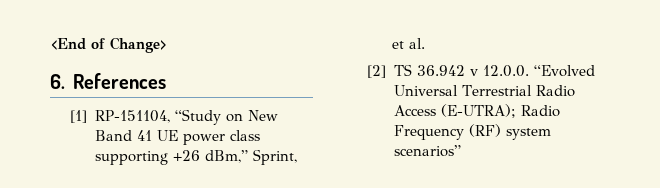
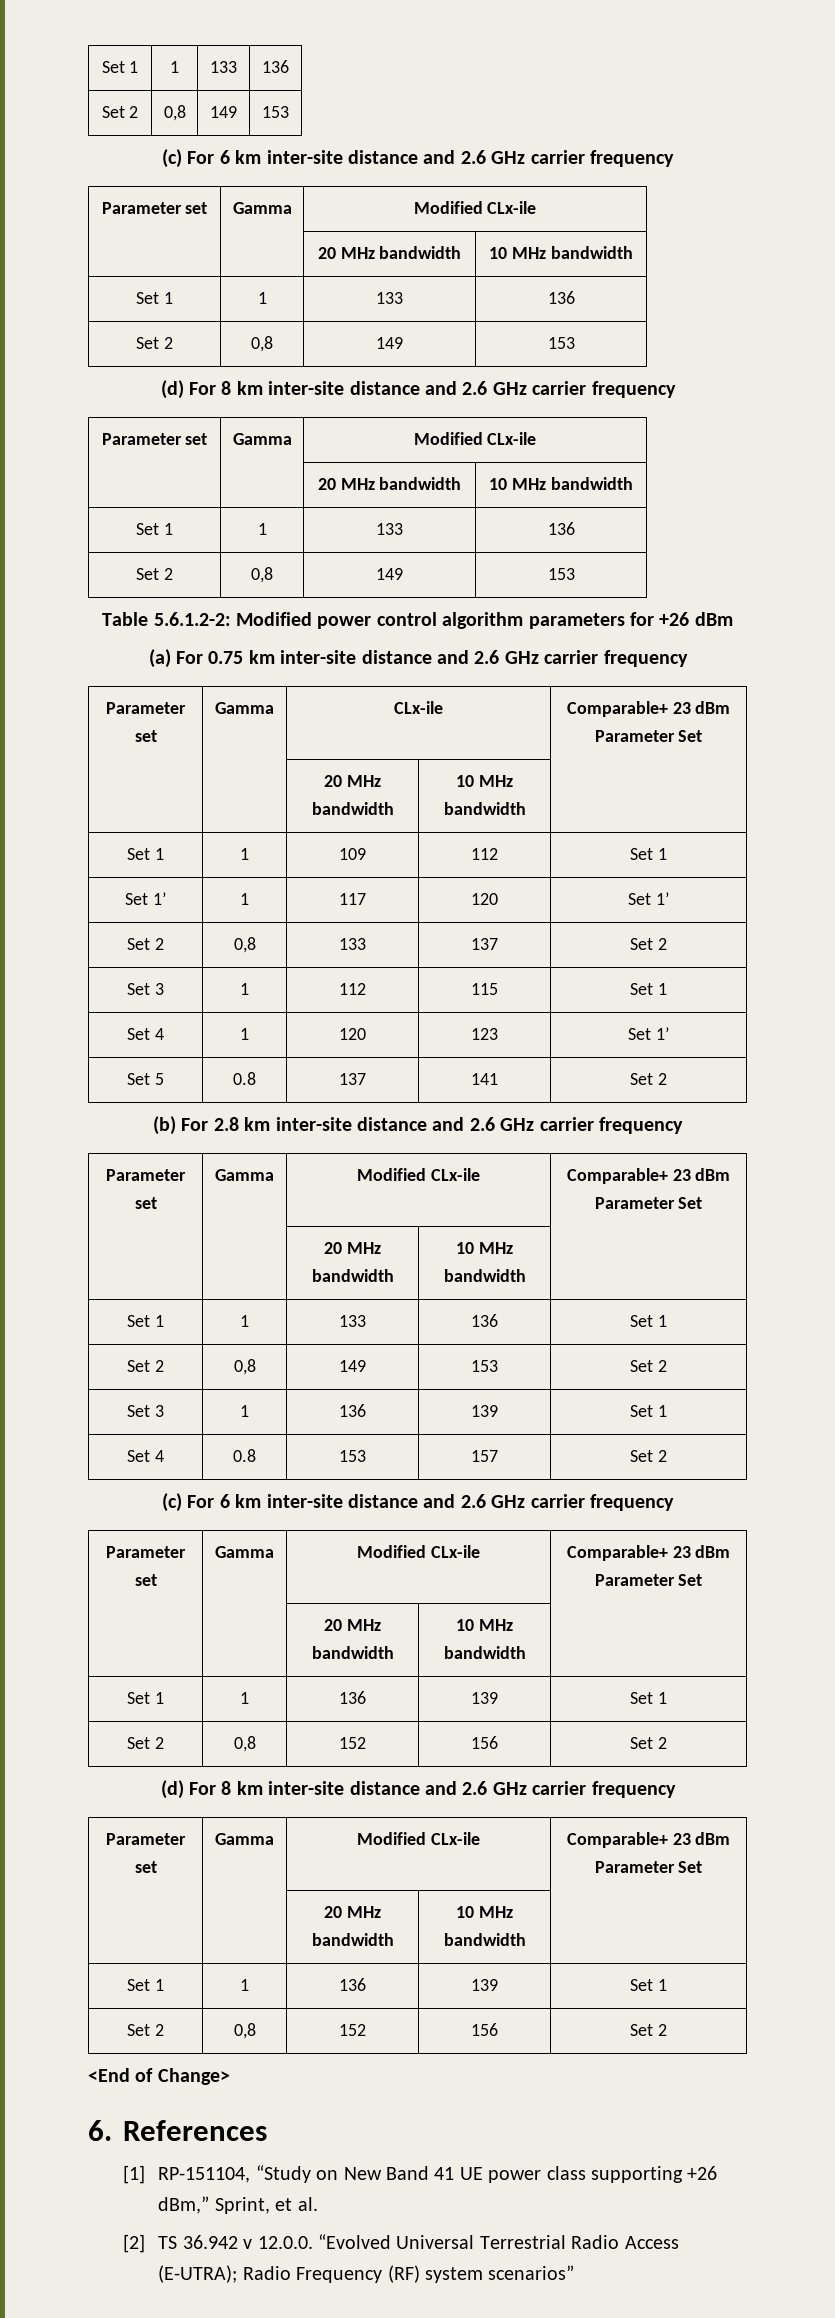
(50, 44) none -> [101,61,139,73] [170,61,179,73] [210,61,237,73] [262,60,289,73] [101,106,139,118] [163,105,186,121] [210,106,237,118] [262,106,289,118] [162,149,674,168] [101,202,208,214] [232,202,292,214] [413,201,537,214] [317,246,462,259] [489,246,633,259] [136,292,173,304] [257,292,267,304] [376,292,403,304] [547,291,575,304] [136,337,173,349] [251,336,273,352] [376,337,403,349] [547,337,575,349] [160,380,676,399] [101,433,208,445] [232,433,292,445] [413,432,537,445] [317,477,462,490] [489,477,633,490] [136,523,173,535] [257,523,267,535] [376,523,403,535] [547,522,575,535] [136,568,173,580] [251,567,273,583] [376,568,403,580] [547,568,575,580] [102,612,733,629] [148,649,688,668] [106,702,186,714] [134,730,157,742] [215,702,274,714] [394,701,443,714] [566,701,731,717] [594,730,703,742] [324,775,381,787] [311,802,394,815] [456,775,513,787] [443,802,526,815] [127,848,164,860] [240,848,249,860] [339,848,366,860] [471,848,498,860] [630,848,667,860] [125,892,166,905] [240,893,249,905] [339,893,366,905] [471,893,498,905] [628,892,669,905] [127,938,164,950] [233,937,256,953] [339,938,366,950] [471,938,498,950] [630,938,667,950] [127,983,164,995] [240,983,249,995] [339,983,366,995] [471,983,498,995] [630,983,667,995] [127,1028,164,1040] [240,1028,249,1040] [339,1028,366,1040] [471,1028,498,1040] [628,1027,669,1040] [127,1073,164,1085] [233,1072,256,1085] [339,1073,366,1085] [471,1073,498,1085] [630,1073,667,1085] [153,1116,683,1135] [106,1169,186,1181] [134,1197,157,1209] [215,1169,274,1181] [357,1168,480,1181] [566,1168,731,1184] [594,1197,703,1209] [324,1242,381,1254] [311,1269,394,1282] [456,1242,513,1254] [443,1269,526,1282] [127,1315,164,1327] [240,1315,249,1327] [339,1315,366,1327] [471,1314,498,1327] [630,1315,667,1327] [127,1360,164,1372] [233,1359,256,1375] [339,1360,366,1372] [471,1360,498,1372] [630,1360,667,1372] [127,1405,164,1417] [240,1405,249,1417] [339,1404,366,1417] [471,1405,498,1417] [630,1405,667,1417] [127,1450,164,1462] [233,1449,256,1462] [339,1450,366,1462] [471,1450,498,1462] [630,1450,667,1462] [162,1493,674,1512] [106,1546,186,1558] [134,1574,157,1586] [215,1546,274,1558] [357,1545,480,1558] [566,1545,731,1561] [594,1574,703,1586] [324,1619,381,1631] [311,1646,394,1659] [456,1619,513,1631] [443,1646,526,1659] [127,1692,164,1704] [240,1692,249,1704] [339,1691,366,1704] [471,1692,498,1704] [630,1692,667,1704] [127,1737,164,1749] [233,1736,256,1752] [339,1737,366,1749] [471,1736,498,1749] [630,1737,667,1749] [160,1780,676,1799] [106,1833,186,1845] [134,1861,157,1873] [215,1833,274,1845] [357,1832,480,1845] [566,1832,731,1848] [594,1861,703,1873] [324,1906,381,1918] [311,1933,394,1946] [456,1906,513,1918] [443,1933,526,1946] [127,1979,164,1991] [240,1979,249,1991] [339,1978,366,1991] [471,1979,498,1991] [630,1979,667,1991] [127,2024,164,2036] [233,2023,256,2039] [339,2024,366,2036] [471,2023,498,2036] [630,2024,667,2036] Set 1 | 1 | 133 | 136 // Set 2 | 0,8 | 149 | 153 // (c) For 6 km inter-site distance and 2.6 GHz carrier frequency // Parameter set | Gamma | Modified CLx-ile // | | 20 MHz bandwidth | 10 MHz bandwidth // Set 1 | 1 | 133 | 136 // Set 2 | 0,8 | 149 | 153 // (d) For 8 km inter-site distance and 2.6 GHz carrier frequency // Parameter set | Gamma | Modified CLx-ile // | | 20 MHz bandwidth | 10 MHz bandwidth // Set 1 | 1 | 133 | 136 // Set 2 | 0,8 | 149 | 153 // Table 5.6.1.2-2: Modified power control algorithm parameters for +26 dBm // (a) For 0.75 km inter-site distance and 2.6 GHz carrier frequency // Parameter set | Gamma | CLx-ile | Comparable+ 23 dBm Parameter Set // | | 20 MHz bandwidth | 10 MHz bandwidth | // Set 1 | 1 | 109 | 112 | Set 1 // Set 1’ | 1 | 117 | 120 | Set 1’ // Set 2 | 0,8 | 133 | 137 | Set 2 // Set 3 | 1 | 112 | 115 | Set 1 // Set 4 | 1 | 120 | 123 | Set 1’ // Set 5 | 0.8 | 137 | 141 | Set 2 // (b) For 2.8 km inter-site distance and 2.6 GHz carrier frequency // Parameter set | Gamma | Modified CLx-ile | Comparable+ 23 dBm Parameter Set // | | 20 MHz bandwidth | 10 MHz bandwidth | // Set 1 | 1 | 133 | 136 | Set 1 // Set 2 | 0,8 | 149 | 153 | Set 2 // Set 3 | 1 | 136 | 139 | Set 1 // Set 4 | 0.8 | 153 | 157 | Set 2 // (c) For 6 km inter-site distance and 2.6 GHz carrier frequency // Parameter set | Gamma | Modified CLx-ile | Comparable+ 23 dBm Parameter Set // | | 20 MHz bandwidth | 10 MHz bandwidth | // Set 1 | 1 | 136 | 139 | Set 1 // Set 2 | 0,8 | 152 | 156 | Set 2 // (d) For 8 km inter-site distance and 2.6 GHz carrier frequency // Parameter set | Gamma | Modified CLx-ile | Comparable+ 23 dBm Parameter Set // | | 20 MHz bandwidth | 10 MHz bandwidth | // Set 1 | 1 | 136 | 139 | Set 1 // Set 2 | 0,8 | 152 | 156 | Set 2 //

